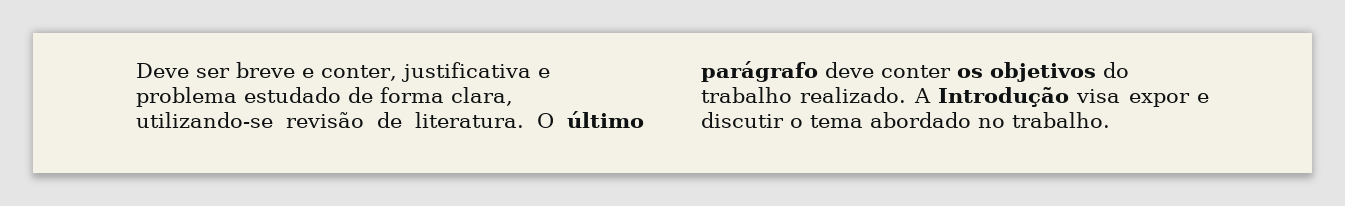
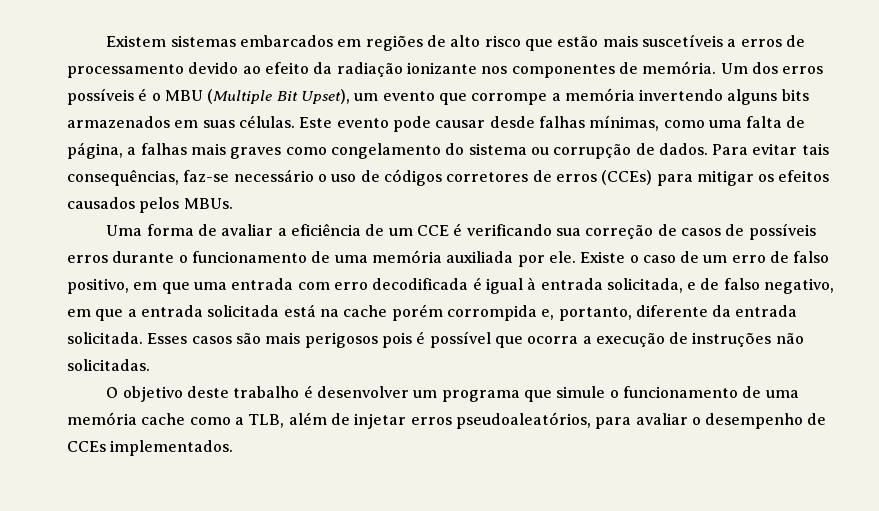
[136,62,550,82] [136,87,513,107] [136,111,644,128] [701,61,1129,82] [701,87,1209,107] [701,112,1110,128] Deve ser breve e conter, justificativa e problema estudado de forma clara, utilizando-se revisão de literatura. O último parágrafo deve conter os objetivos do trabalho realizado. A Introdução visa expor e discutir o tema abordado no trabalho. -> [106,34,805,51] [67,61,824,78] [67,88,809,105] [67,115,806,132] [67,142,829,159] [67,169,830,186] [67,197,233,213] [106,223,816,240] [67,250,830,267] [67,277,835,294] [67,304,798,321] [67,331,804,348] [67,359,150,371] [106,385,799,402] [67,412,827,429] [67,440,234,456] Existem sistemas embarcados em regiões de alto risco que estão mais suscetíveis a erros de processamento devido ao efeito da radiação ionizante nos componentes de memória. Um dos erros possíveis é o MBU (Multiple Bit Upset), um evento que corrompe a memória invertendo alguns bits armazenados em suas células. Este evento pode causar desde falhas mínimas, como uma falta de página, a falhas mais graves como congelamento do sistema ou corrupção de dados. Para evitar tais consequências, faz-se necessário o uso de códigos corretores de erros (CCEs) para mitigar os efeitos causados pelos MBUs. // Uma forma de avaliar a eficiência de um CCE é verificando sua correção de casos de possíveis erros durante o funcionamento de uma memória auxiliada por ele. Existe o caso de um erro de falso positivo, em que uma entrada com erro decodificada é igual à entrada solicitada, e de falso negativo, em que a entrada solicitada está na cache porém corrompida e, portanto, diferente da entrada solicitada. Esses casos são mais perigosos pois é possível que ocorra a execução de instruções não solicitadas. // O objetivo deste trabalho é desenvolver um programa que simule o funcionamento de uma memória cache como a TLB, além de injetar erros pseudoaleatórios, para avaliar o desempenho de CCEs implementados.

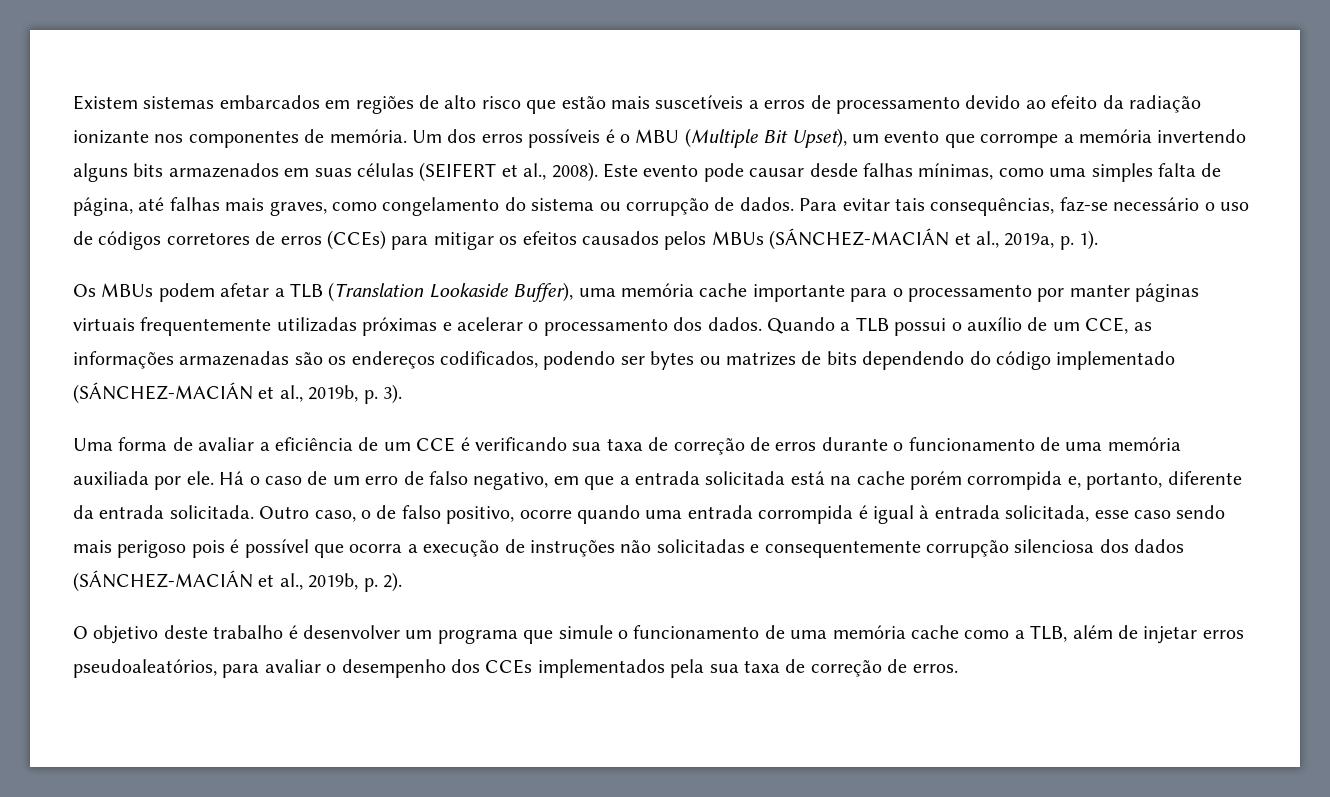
[238,115,295,128] células. -> [357,162,598,182] células (SEIFERT et al., 2008).
(742, 124) none -> [1091,163,1153,182] simples
[127,147,137,155] a -> [138,197,165,211] até
[230,147,282,159] graves -> [269,201,327,216] graves,
[183,198,233,209] MBUs. -> [711,228,1099,250] [73,282,1200,302] [73,317,1152,336] [73,351,1176,370] [73,382,402,404] MBUs (SÁNCHEZ-MACIÁN et al., 2019a, p. 1). // Os MBUs podem afetar a TLB (Translation Lookaside Buffer), uma memória cache importante para o processamento por manter páginas virtuais frequentemente utilizadas próximas e acelerar o processamento dos dados. Quando a TLB possui o auxílio de um CCE, as informações armazenadas são os endereços codificados, podendo ser bytes ou matrizes de bits dependendo do código implementado (SÁNCHEZ-MACIÁN et al., 2019b, p. 3).
[585,223,816,240] correção de casos de possíveis -> [606,437,770,455] taxa de correção de
[580,251,626,263] Existe -> [219,471,245,485] Há
[67,277,760,294] positivo, em que uma entrada com erro decodificada é igual à entrada solicitada, e de falso -> (468, 478) none
[147,332,378,348] Esses casos são mais perigosos -> [259,505,1226,524] [73,540,187,558] Outro caso, o de falso positivo, ocorre quando uma entrada corrompida é igual à entrada solicitada, esse caso sendo mais perigoso
[67,359,150,371] solicitadas. -> [656,539,1185,558] [73,570,402,592] solicitadas e consequentemente corrupção silenciosa dos dados (SÁNCHEZ-MACIÁN et al., 2019b, p. 2).
[807,413,827,425] [67,440,234,456] de CCEs implementados. -> [451,659,958,678] dos CCEs implementados pela sua taxa de correção de erros.

